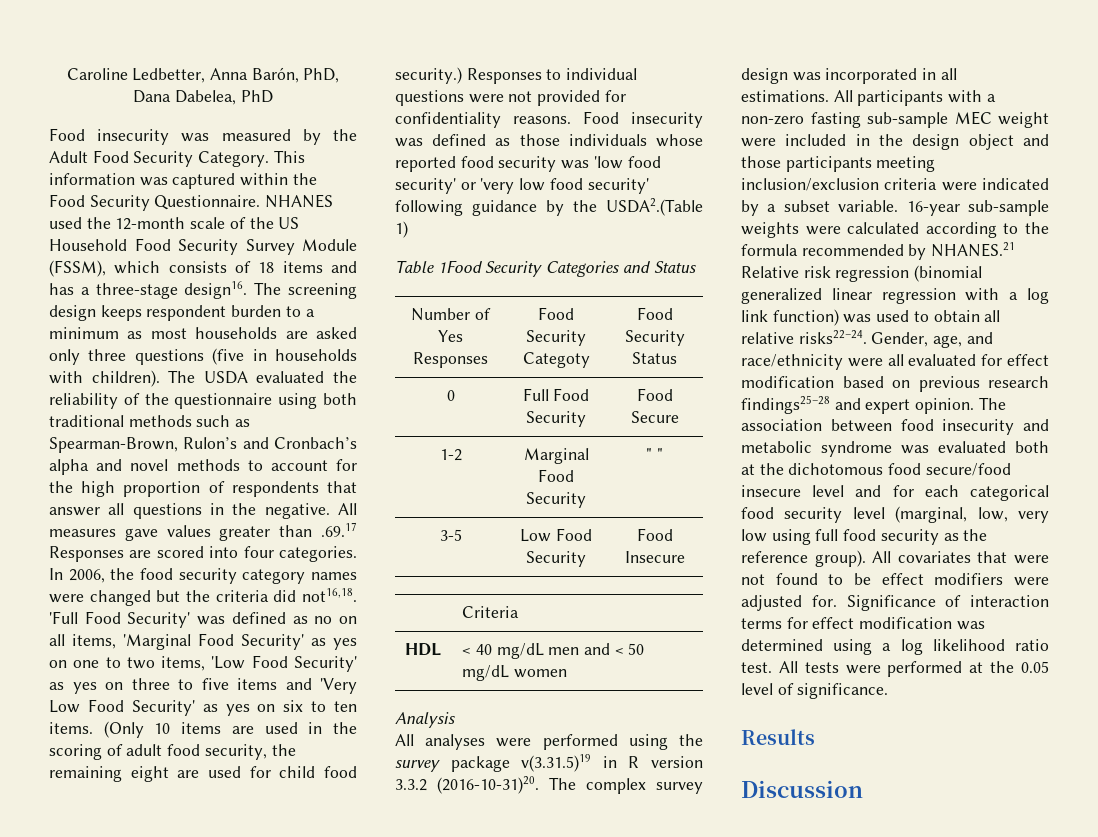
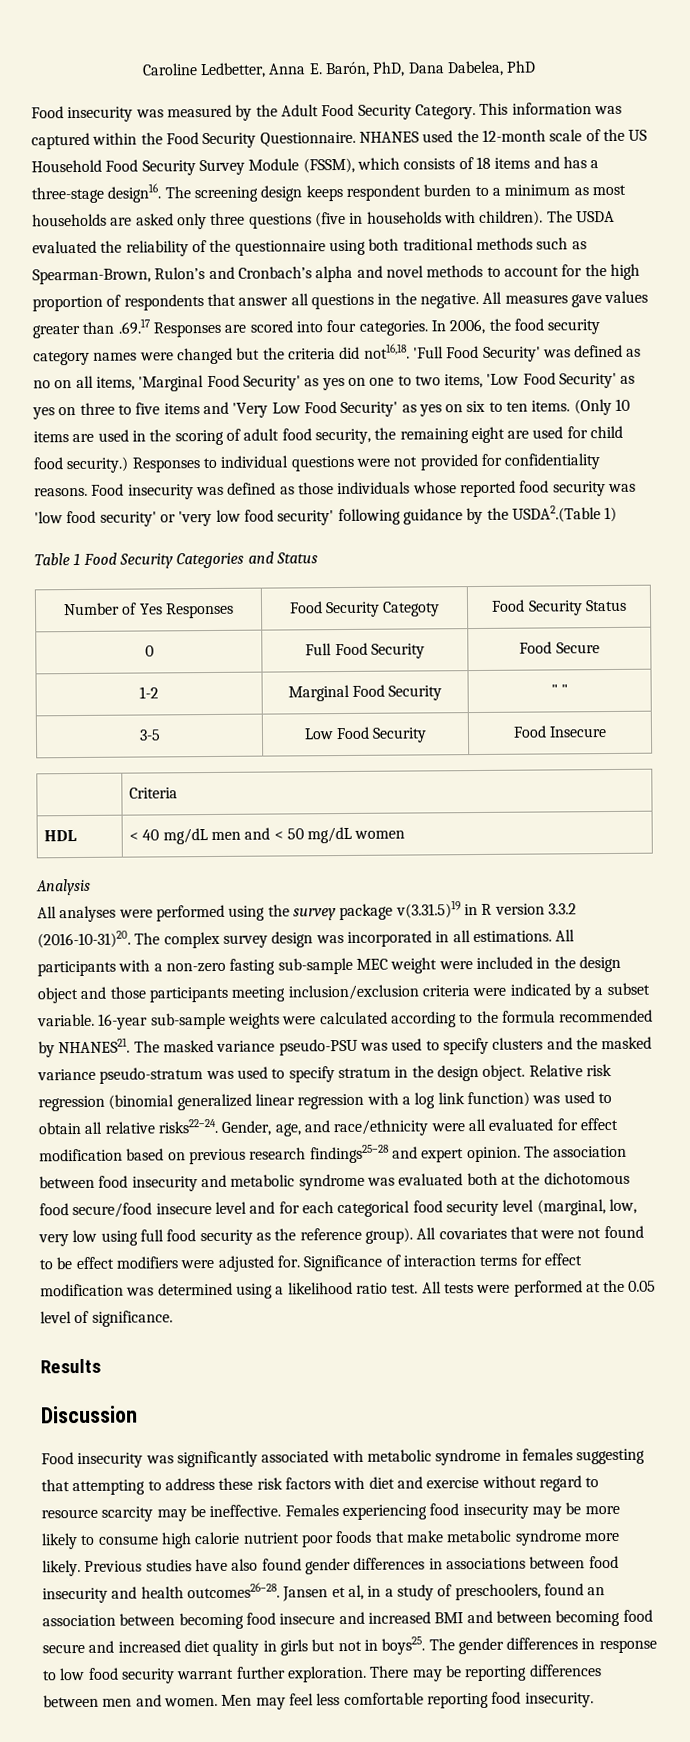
(248, 74) none -> [308,63,323,75] E.
[437,260,483,273] 1Food -> [73,552,117,566] 1 Food
[931,242,1016,257] NHANES.21 -> [58,1036,653,1056] [37,1064,526,1084] NHANES21. The masked variance pseudo-PSU was used to specify clusters and the masked variance pseudo-stratum was used to specify stratum in the design object.
[900,639,923,655] log -> (285, 1290) none
(863, 789) none -> [41,1448,646,1469] [41,1475,600,1496] [41,1502,620,1522] [41,1529,620,1550] [42,1555,619,1577] [42,1582,606,1604] [42,1609,653,1630] [42,1636,657,1657] [42,1664,602,1684] [43,1691,594,1710] // Food insecurity was significantly associated with metabolic syndrome in females suggesting that attempting to address these risk factors with diet and exercise without regard to resource scarcity may be ineffective. Females experiencing food insecurity may be more likely to consume high calorie nutrient poor foods that make metabolic syndrome more likely. Previous studies have also found gender differences in associations between food insecurity and health outcomes26–28. Jansen et al, in a study of preschoolers, found an association between becoming food insecure and increased BMI and between becoming food secure and increased diet quality in girls but not in boys25. The gender differences in response to low food security warrant further exploration. There may be reporting differences between men and women. Men may feel less comfortable reporting food insecurity.

